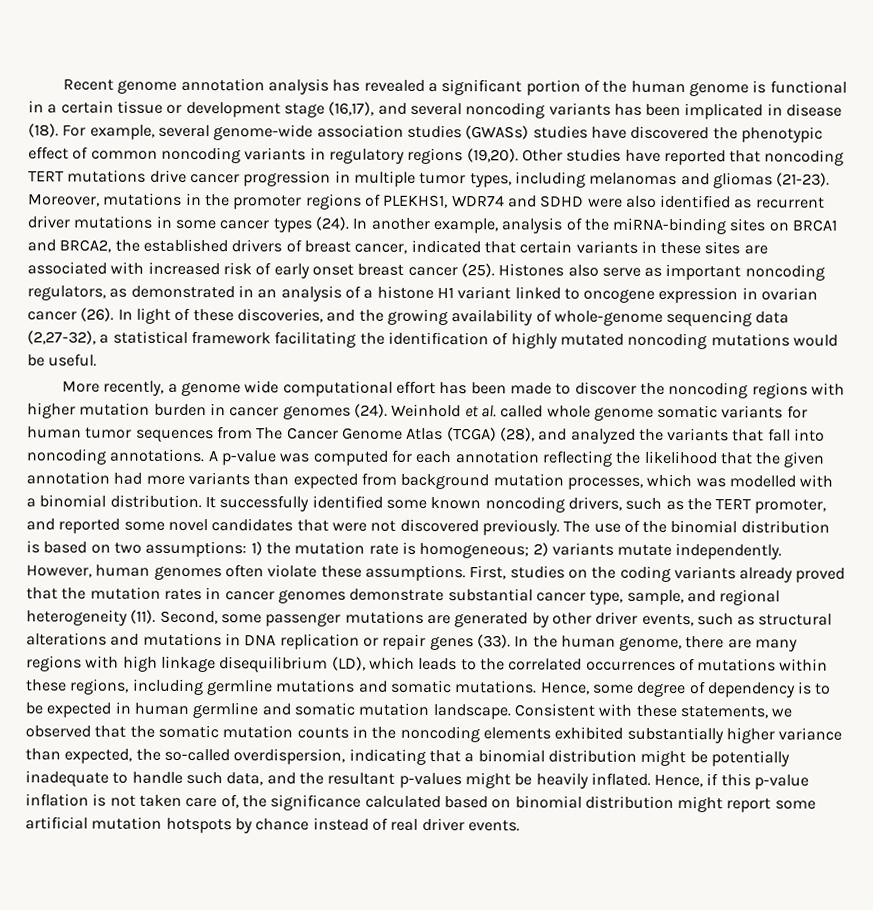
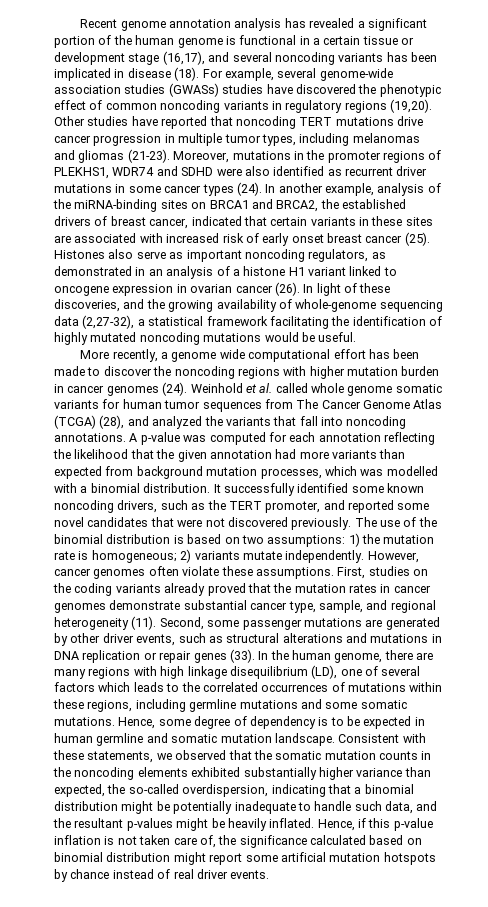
[95,564,151,577] human -> [54,568,91,576] cancer
(366, 663) none -> [340,666,421,676] [54,682,95,692] one of several factors
(388, 686) none -> [325,702,358,709] some

